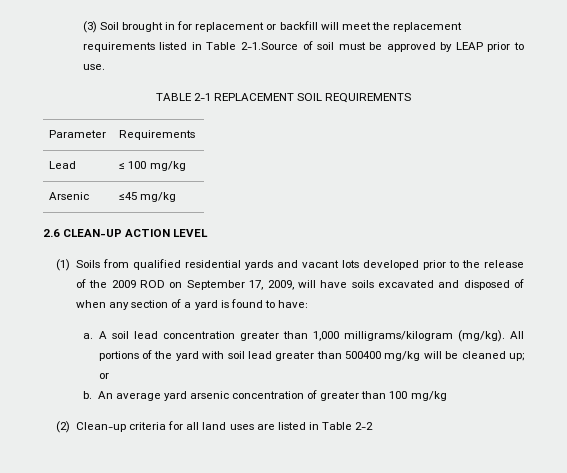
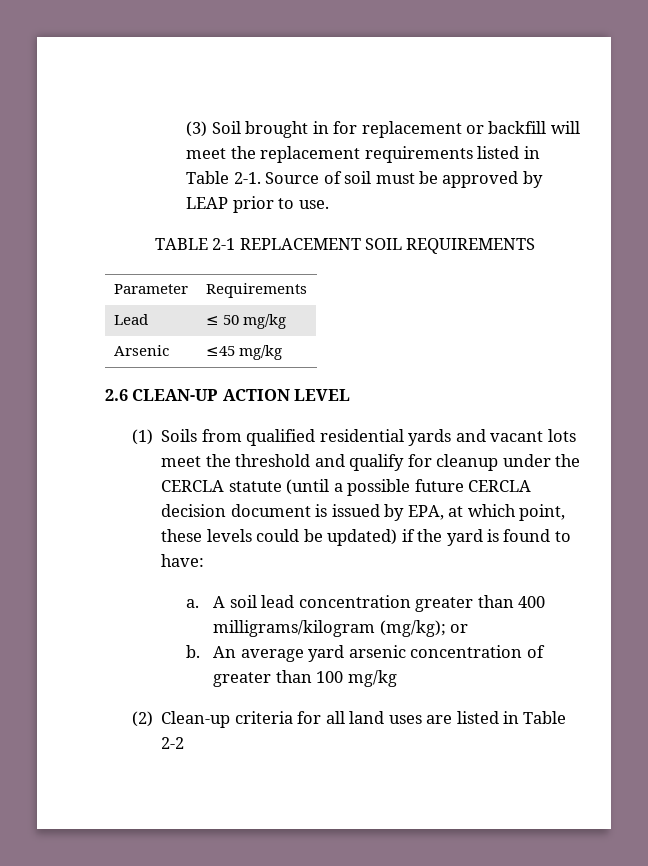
[241,42,299,50] 2-1.Source -> [233,172,320,184] 2-1. Source
[128,161,147,169] 100 -> [222,315,239,325] 50
[363,260,524,270] [76,279,524,290] [76,299,192,310] developed prior to the release of the 2009 ROD on September 17, 2009, will have soils excavated and disposed of when any section of a -> [161,454,580,471] [161,479,532,496] [161,504,565,521] [161,529,443,546] meet the threshold and qualify for cleanup under the CERCLA statute (until a possible future CERCLA decision document is issued by EPA, at which point, these levels could be updated) if the
[312,330,524,342] [98,350,524,361] 1,000 milligrams/kilogram (mg/kg). All portions of the yard with soil lead greater than 500400 mg/kg will be cleaned up; -> [518,596,546,608] [213,620,446,637] 400 milligrams/kilogram (mg/kg);

